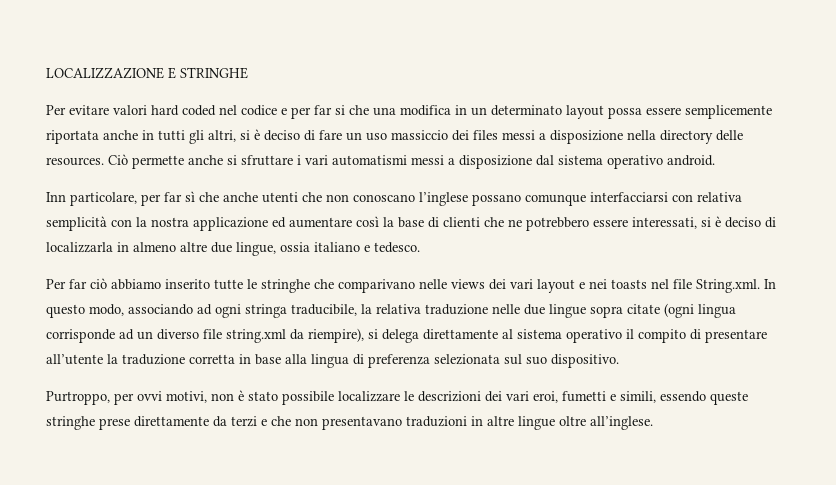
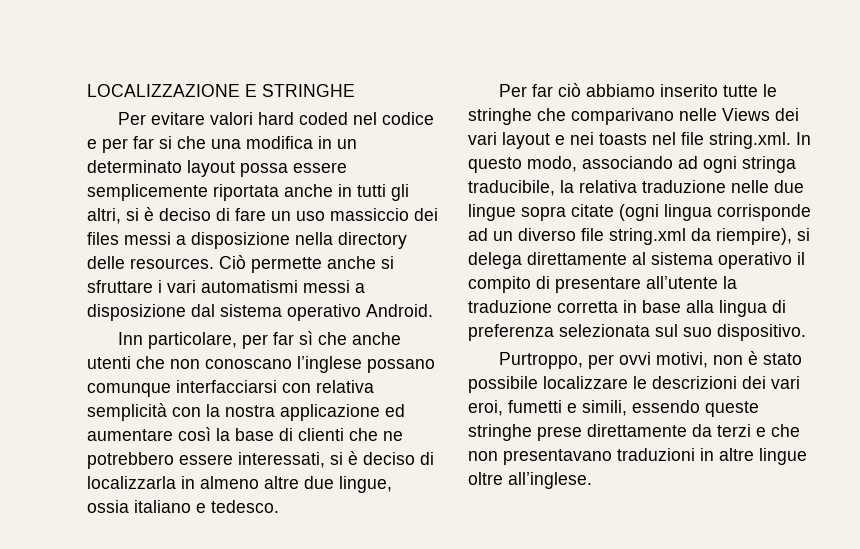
[667,155,715,166] android. -> [366,304,433,317] Android.
[451,279,485,289] views -> [722,108,770,121] Views
[696,279,760,293] String.xml. -> [709,132,791,149] string.xml.

